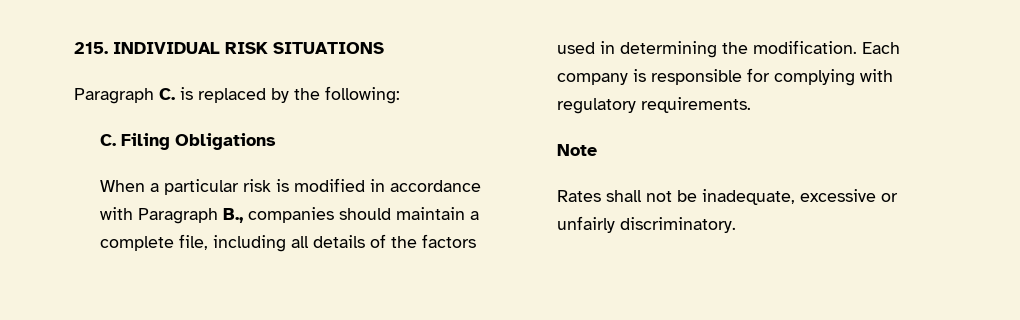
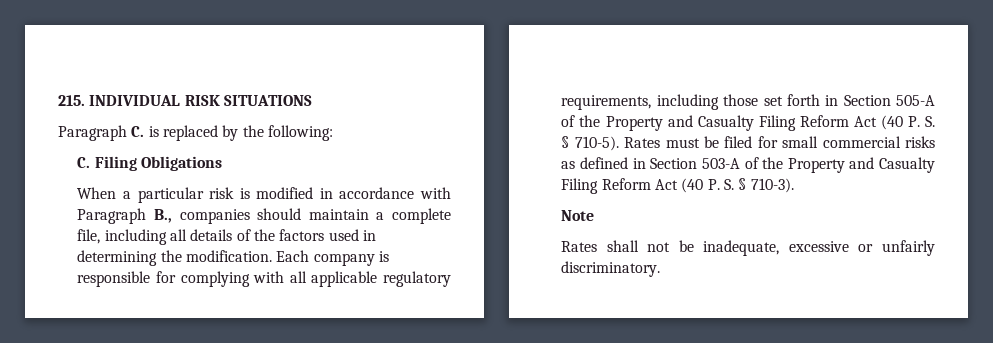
[557,97,752,114] regulatory requirements. -> [289,271,452,287] [561,94,936,110] [561,115,935,131] [561,136,935,151] [561,157,935,173] [561,178,794,194] all applicable regulatory requirements, including those set forth in Section 505-A of the Property and Casualty Filing Reform Act (40 P. S. § 710-5). Rates must be filed for small commercial risks as defined in Section 503-A of the Property and Casualty Filing Reform Act (40 P. S. § 710-3).

